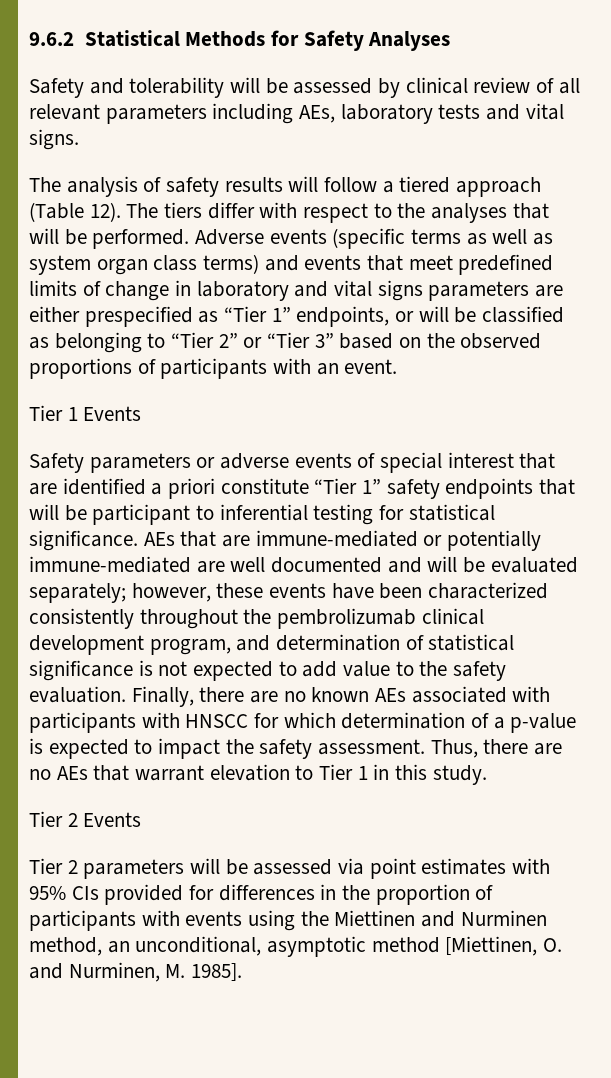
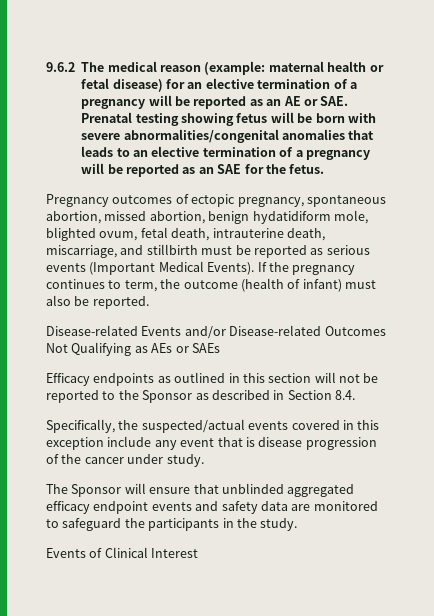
[84,30,451,51] [29,77,580,98] [29,103,564,124] [29,129,79,150] [29,176,542,197] [29,202,549,223] [29,228,554,249] [29,254,554,275] [29,280,564,301] [29,306,565,327] [29,332,542,353] [29,358,398,379] [29,405,142,421] [29,452,556,473] [29,478,576,499] [29,504,495,525] [29,530,542,551] [29,556,578,573] [29,582,549,603] [29,608,484,629] [29,634,515,655] [29,660,507,681] [29,686,551,707] [29,712,577,733] [29,738,563,759] [29,764,487,785] [29,811,142,827] [29,858,551,879] [29,884,494,905] [29,910,547,931] [29,936,563,957] [29,962,243,982] Statistical Methods for Safety Analyses // Safety and tolerability will be assessed by clinical review of all relevant parameters including AEs, laboratory tests and vital signs. // The analysis of safety results will follow a tiered approach (Table 12). The tiers differ with respect to the analyses that will be performed. Adverse events (specific terms as well as system organ class terms) and events that meet predefined limits of change in laboratory and vital signs parameters are either prespecified as “Tier 1” endpoints, or will be classified as belonging to “Tier 2” or “Tier 3” based on the observed proportions of participants with an event. // Tier 1 Events // Safety parameters or adverse events of special interest that are identified a priori constitute “Tier 1” safety endpoints that will be participant to inferential testing for statistical significance. AEs that are immune-mediated or potentially immune-mediated are well documented and will be evaluated separately; however, these events have been characterized consistently throughout the pembrolizumab clinical development program, and determination of statistical significance is not expected to add value to the safety evaluation. Finally, there are no known AEs associated with participants with HNSCC for which determination of a p-value is expected to impact the safety assessment. Thus, there are no AEs that warrant elevation to Tier 1 in this study. // Tier 2 Events // Tier 2 parameters will be assessed via point estimates with 95% CIs provided for differences in the proportion of participants with events using the Miettinen and Nurminen method, an unconditional, asymptotic method [Miettinen, O. and Nurminen, M. 1985]. -> [81,61,384,75] [81,78,357,92] [81,95,349,109] [81,112,376,126] [81,129,375,143] [81,146,370,160] [81,163,325,177] [46,194,386,207] [46,210,368,224] [46,227,325,241] [46,244,370,258] [46,261,356,275] [46,278,376,292] [46,295,149,309] [46,325,386,339] [46,342,220,356] [46,372,379,386] [46,390,355,403] [46,419,380,433] [46,436,377,450] [46,454,204,467] [46,483,355,497] [46,501,378,514] [46,518,298,531] [46,547,199,558] The medical reason (example: maternal health or fetal disease) for an elective termination of a pregnancy will be reported as an AE or SAE. Prenatal testing showing fetus will be born with severe abnormalities/congenital anomalies that leads to an elective termination of a pregnancy will be reported as an SAE for the fetus. // Pregnancy outcomes of ectopic pregnancy, spontaneous abortion, missed abortion, benign hydatidiform mole, blighted ovum, fetal death, intrauterine death, miscarriage, and stillbirth must be reported as serious events (Important Medical Events). If the pregnancy continues to term, the outcome (health of infant) must also be reported. // Disease-related Events and/or Disease-related Outcomes Not Qualifying as AEs or SAEs // Efficacy endpoints as outlined in this section will not be reported to the Sponsor as described in Section 8.4. // Specifically, the suspected/actual events covered in this exception include any event that is disease progression of the cancer under study. // The Sponsor will ensure that unblinded aggregated efficacy endpoint events and safety data are monitored to safeguard the participants in the study. // Events of Clinical Interest

